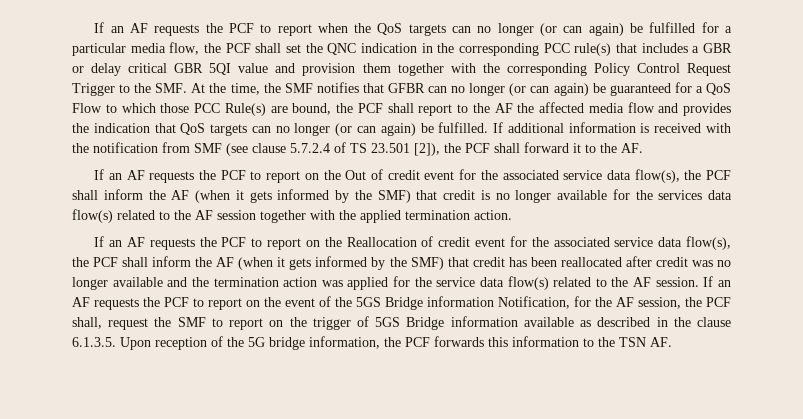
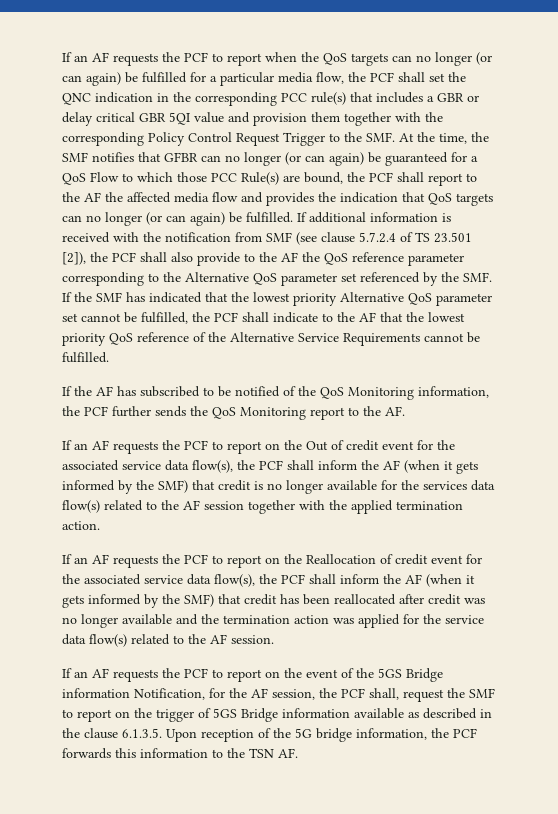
[524,142,581,153] forward it -> [171,252,464,266] [62,272,492,286] [62,292,492,306] [62,312,465,324] [62,332,480,346] [62,352,109,363] [62,386,489,400] [62,406,345,420] also provide to the AF the QoS reference parameter corresponding to the Alternative QoS parameter set referenced by the SMF. If the SMF has indicated that the lowest priority Alternative QoS parameter set cannot be fulfilled, the PCF shall indicate to the AF that the lowest priority QoS reference of the Alternative Service Requirements cannot be fulfilled. // If the AF has subscribed to be notified of the QoS Monitoring information, the PCF further sends the QoS Monitoring report
(699, 282) none -> (274, 639) //

